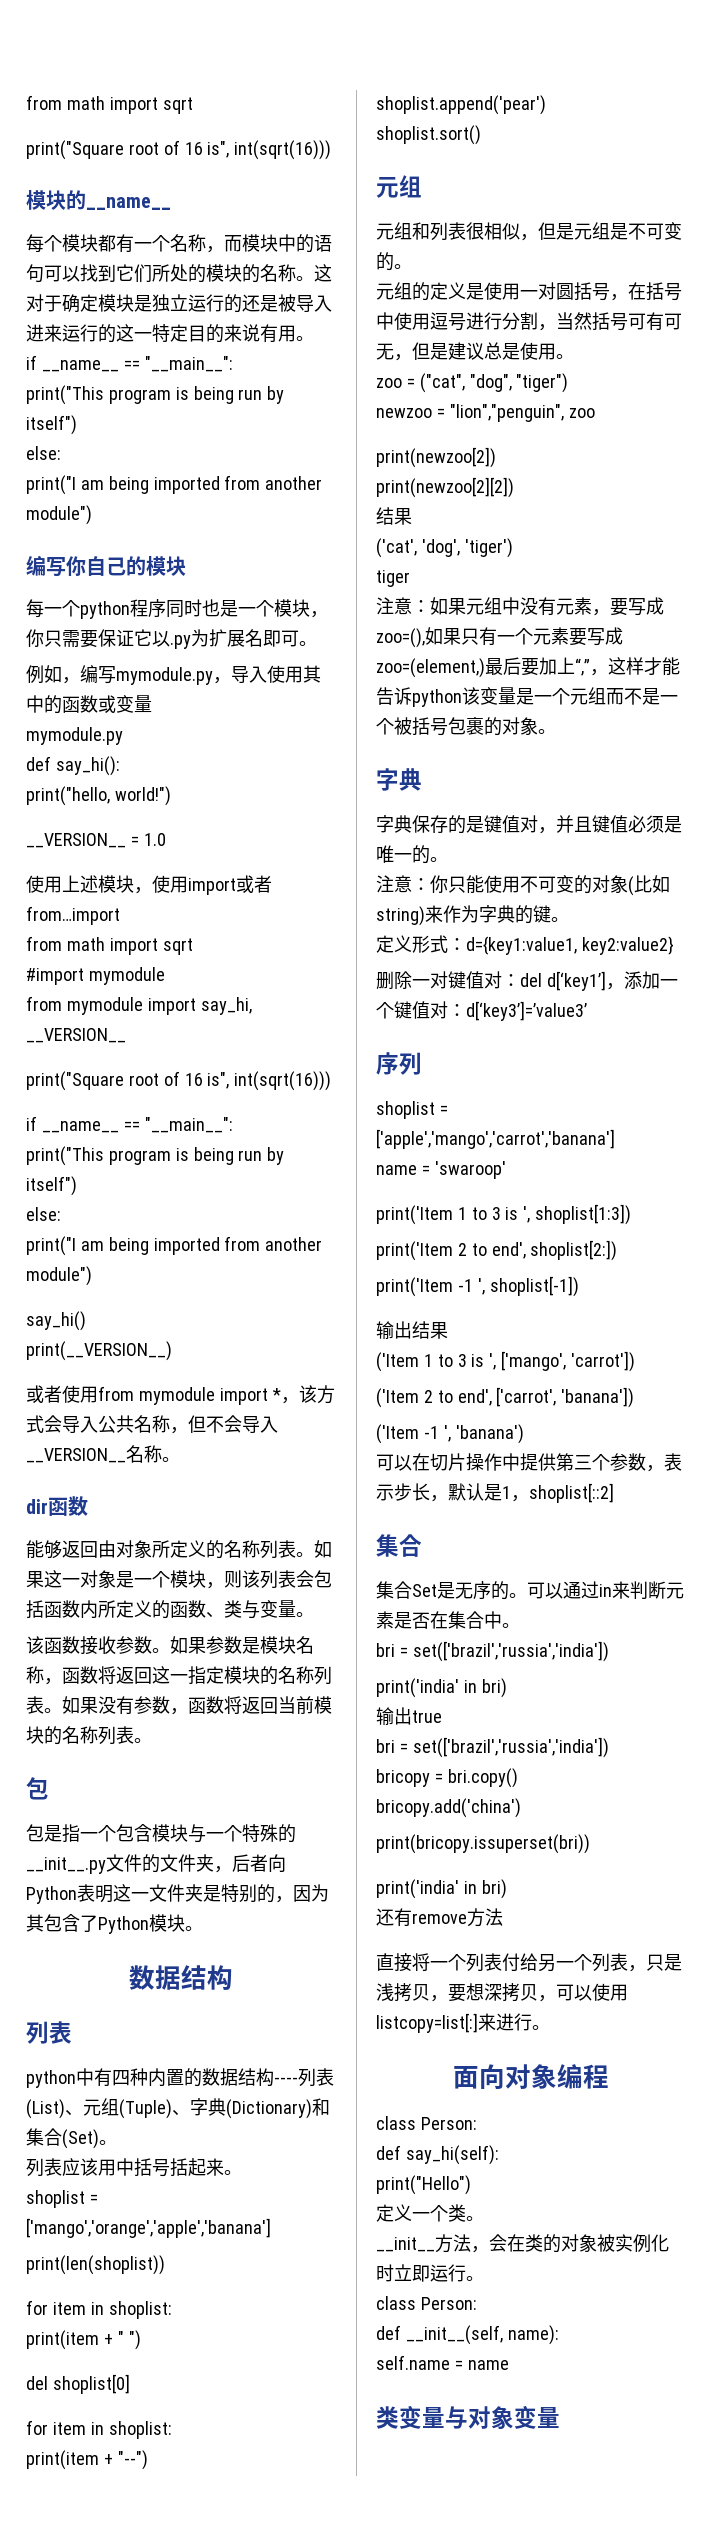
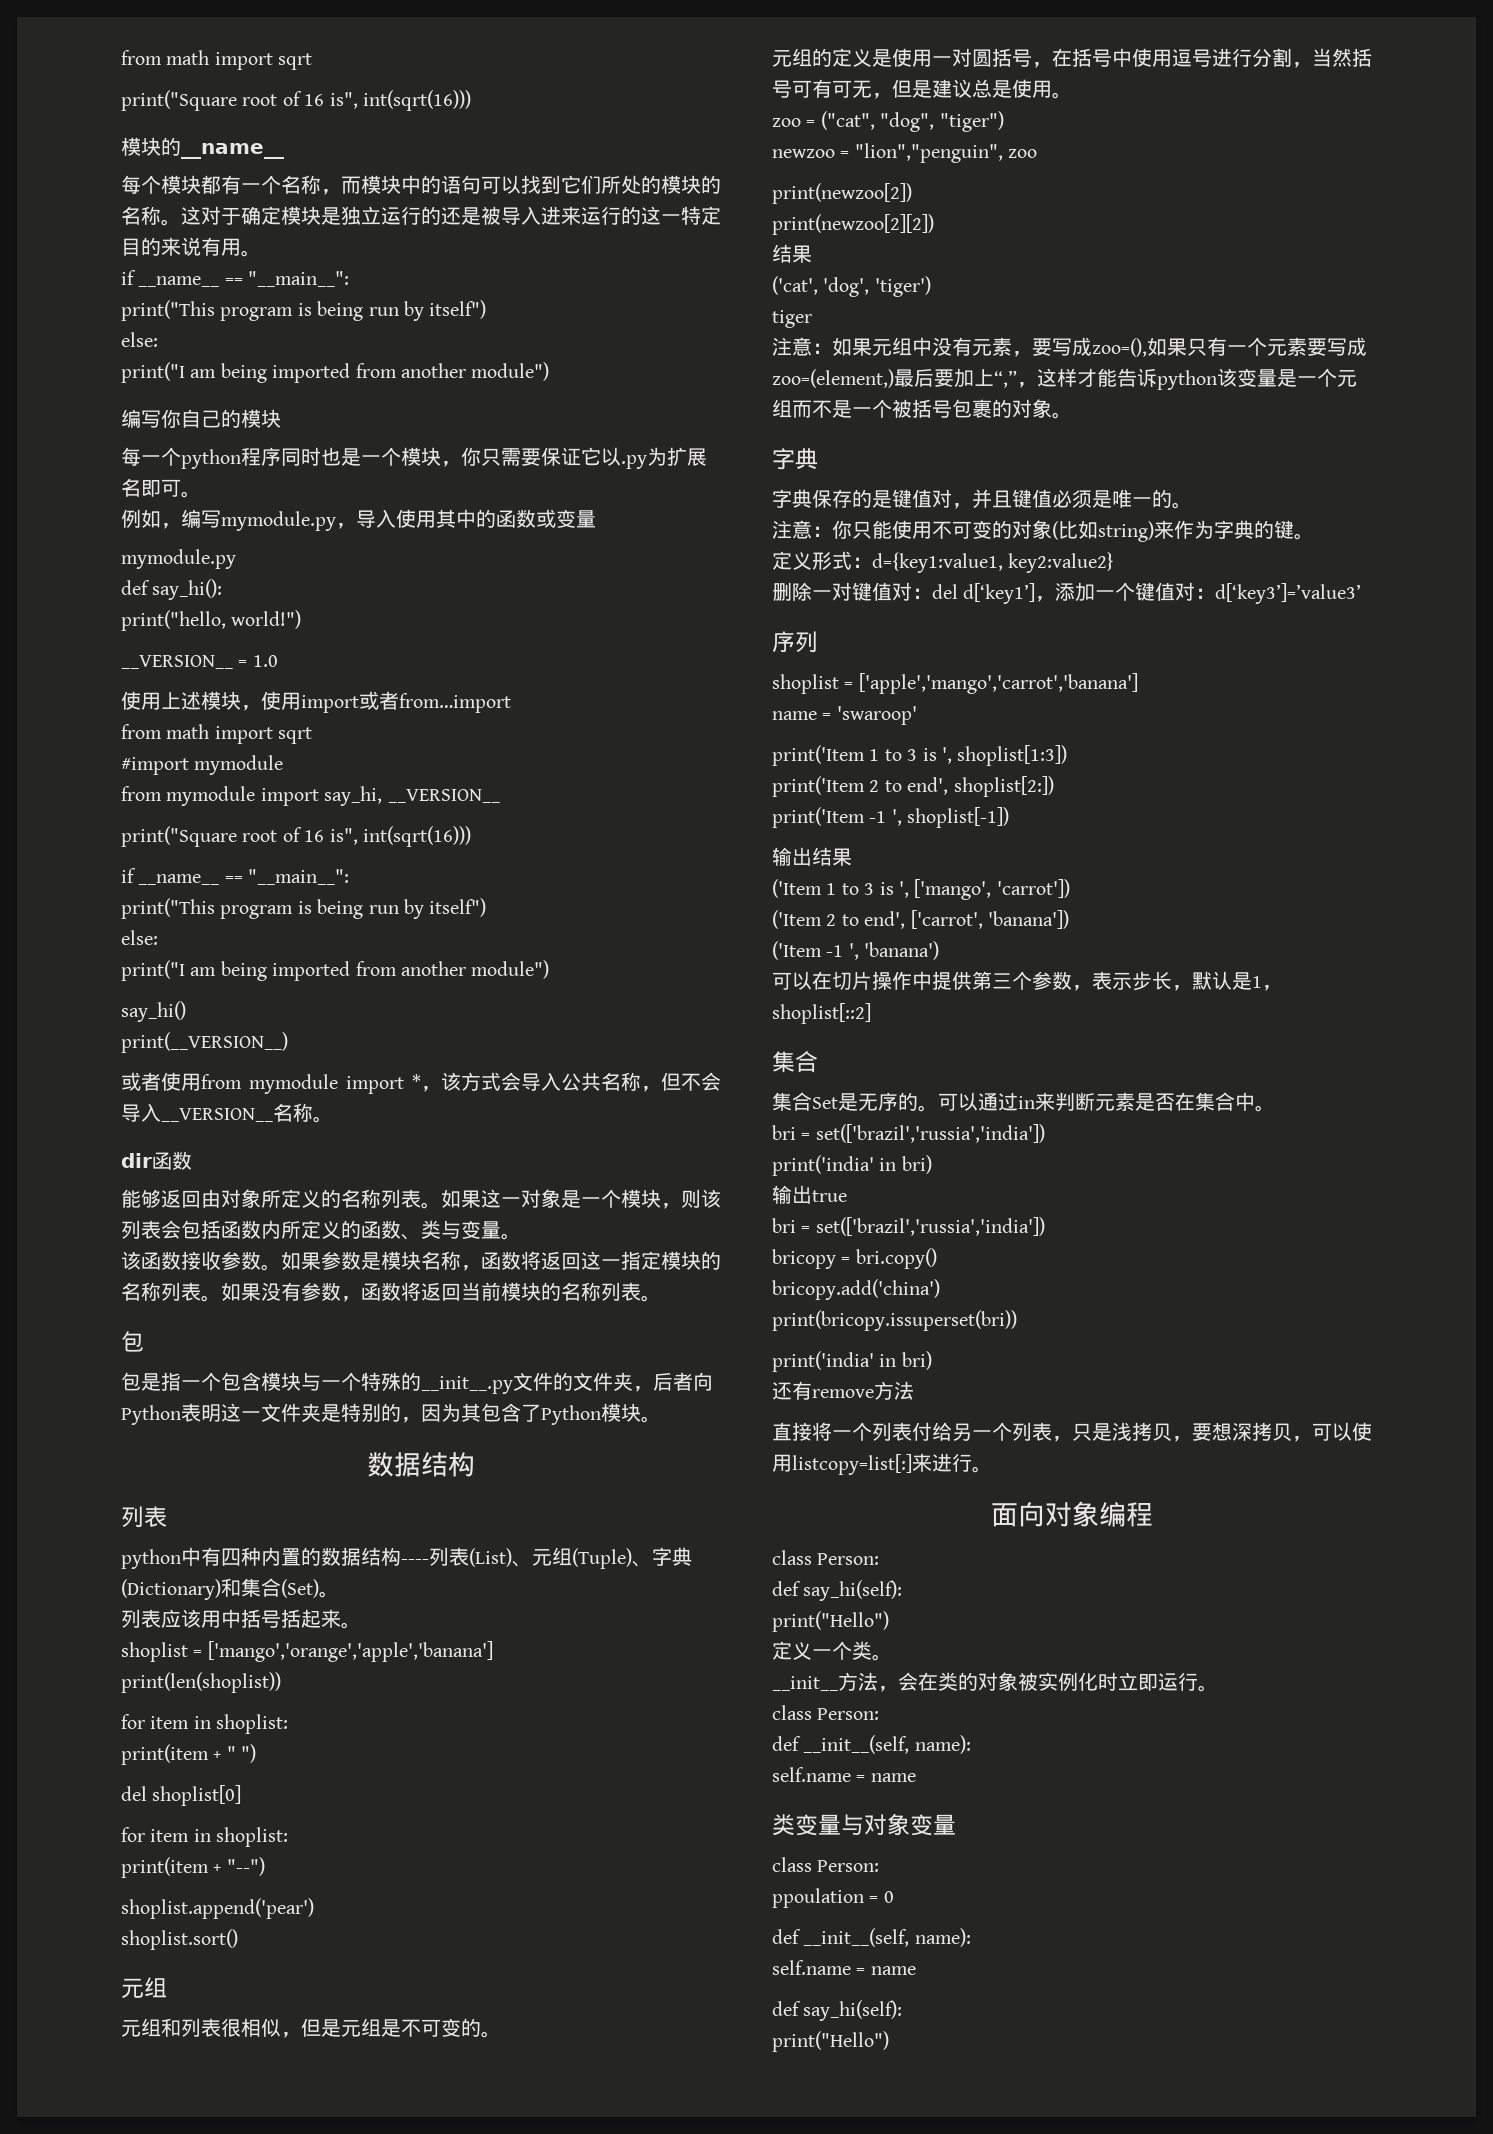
(560, 2417) none -> [772,1857,880,1872] [772,1888,894,1908] [772,1928,971,1947] [772,1960,916,1975] [772,2000,903,2021] [772,2031,889,2052] // class Person: // ppoulation = 0 // def __init__(self, name): // self.name = name // def say_hi(self): // print("Hello")

